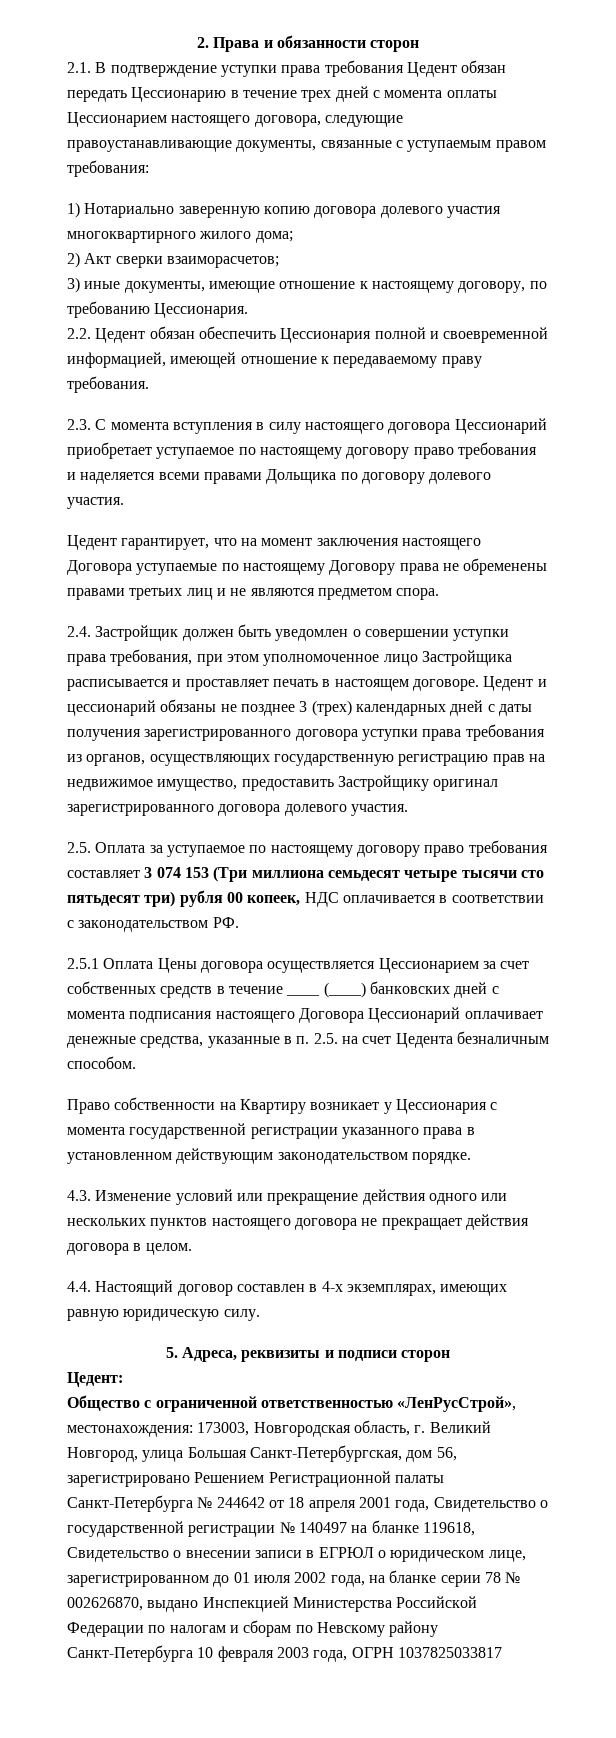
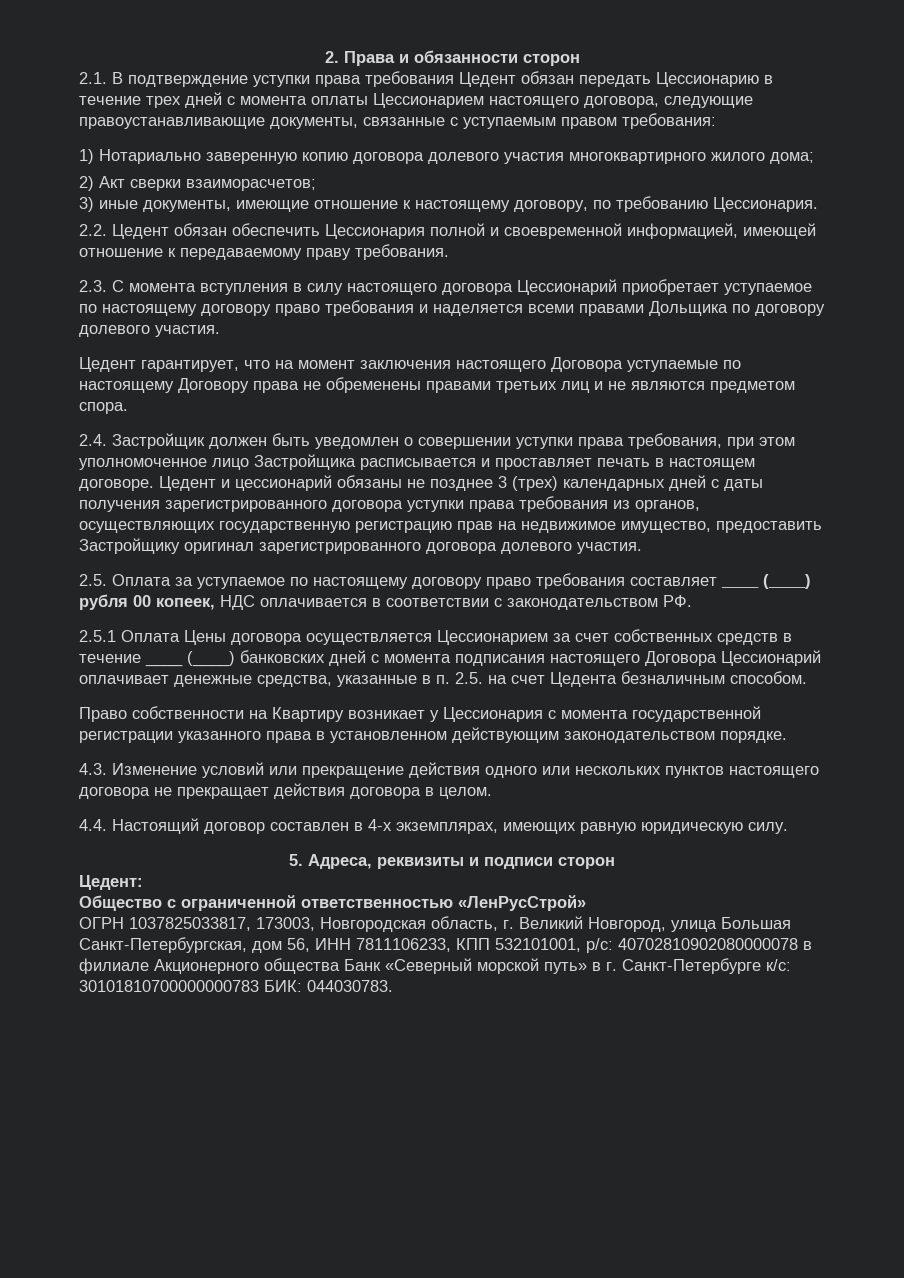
[144,866,544,882] [67,891,176,907] 3 074 153 (Три миллиона семьдесят четыре тысячи сто пятьдесят три) -> [721,574,811,589] ____ (____)
[397,1396,517,1412] [67,1425,193,1437] «ЛенРусСтрой», местонахождения: -> [458,895,586,911] [79,917,251,931] «ЛенРусСтрой» // ОГРН 1037825033817,
[67,1471,444,1487] [67,1495,548,1512] [67,1520,475,1537] [67,1547,526,1562] [67,1570,521,1587] [67,1596,478,1612] [67,1620,439,1637] [67,1645,502,1662] зарегистрировано Решением Регистрационной палаты Санкт-Петербурга № 244642 от 18 апреля 2001 года, Свидетельство о государственной регистрации № 140497 на бланке 119618, Свидетельство о внесении записи в ЕГРЮЛ о юридическом лице, зарегистрированном до 01 июля 2002 года, на бланке серии 78 № 002626870, выдано Инспекцией Министерства Российской Федерации по налогам и сборам по Невскому району Санкт-Петербурга 10 февраля 2003 года, ОГРН 1037825033817 -> [315,938,812,953] [79,958,791,974] [79,980,393,992] ИНН 7811106233, КПП 532101001, р/с: 40702810902080000078 в филиале Акционерного общества Банк «Северный морской путь» в г. Санкт-Петербурге к/с: 30101810700000000783 БИК: 044030783.

